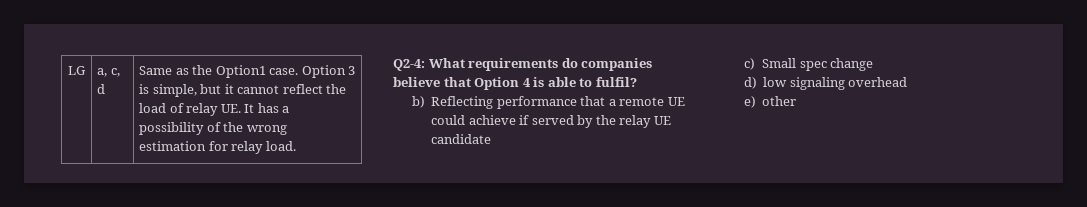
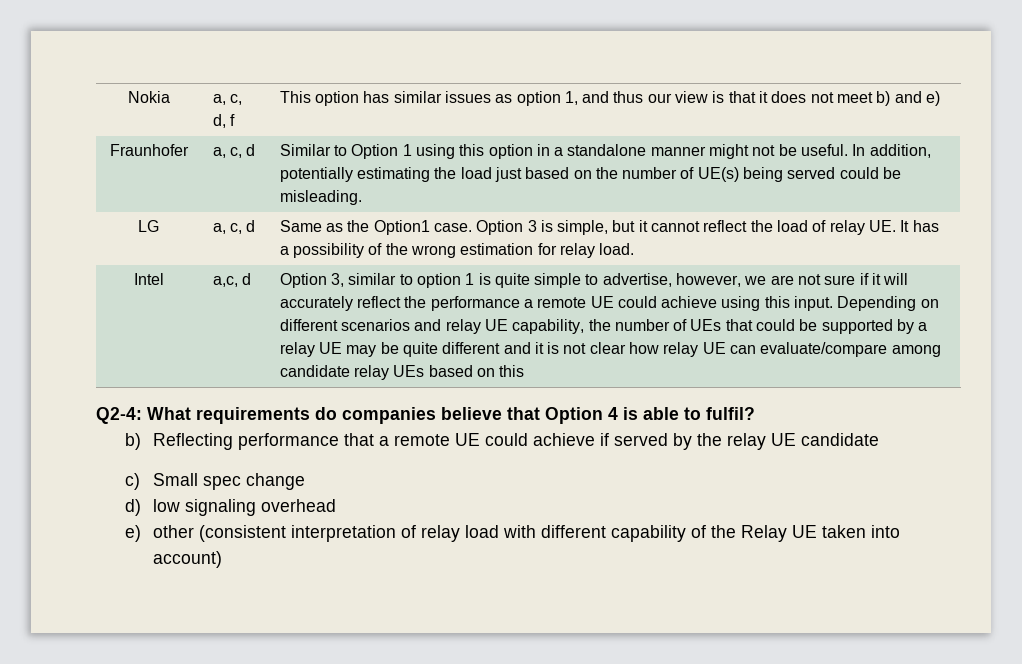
(68, 70) none -> [127,91,170,103] [212,94,242,105] [212,114,235,128] [279,91,941,106] [109,144,189,156] [212,144,256,158] [279,144,931,159] [279,167,902,182] [279,190,362,205] Nokia | a, c, d, f | This option has similar issues as option 1, and thus our view is that it does not meet b) and e) // Fraunhofer | a, c, d | Similar to Option 1 using this option in a standalone manner might not be useful. In addition, potentially estimating the load just based on the number of UE(s) being served could be misleading. //
(296, 146) none -> [133,273,164,285] [212,273,251,287] [279,273,909,288] [279,296,939,311] [279,319,928,334] [279,342,941,357] [279,365,525,380] // Intel | a,c, d | Option 3, similar to option 1 is quite simple to advertise, however, we are not sure if it will accurately reflect the performance a remote UE could achieve using this input. Depending on different scenarios and relay UE capability, the number of UEs that could be supported by a relay UE may be quite different and it is not clear how relay UE can evaluate/compare among candidate relay UEs based on this
(797, 101) none -> [199,525,901,542] [153,551,223,568] (consistent interpretation of relay load with different capability of the Relay UE taken into account)

